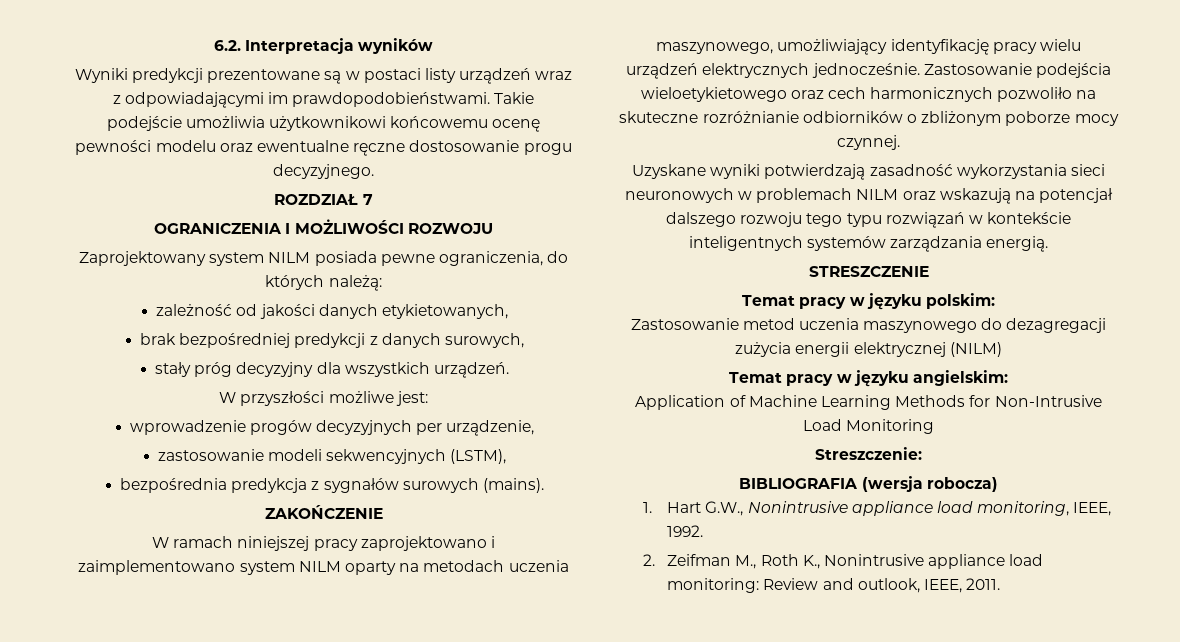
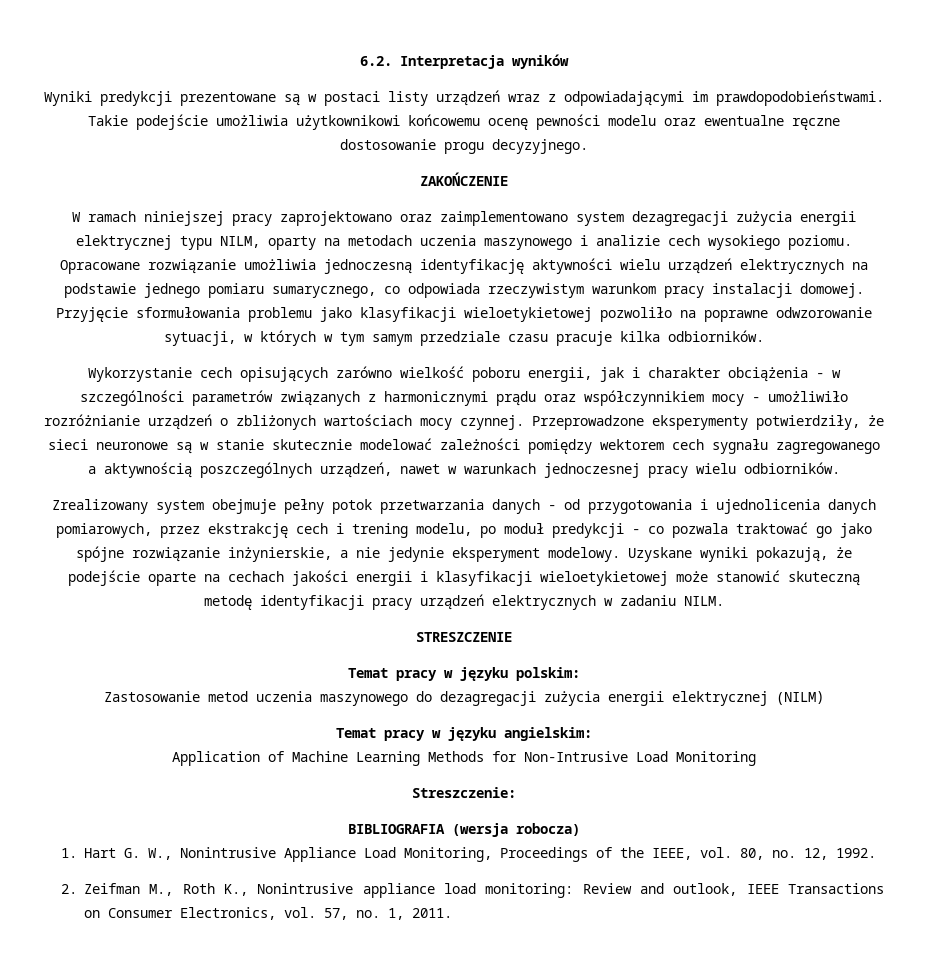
[274,194,373,205] [154,219,493,234] [78,251,569,266] [265,275,382,291] [156,304,508,319] [140,333,524,348] [155,362,509,378] [219,391,428,406] [129,420,535,436] [157,449,507,464] [120,478,544,493] // ROZDZIAŁ 7 // OGRANICZENIA I MOŻLIWOŚCI ROZWOJU // Zaprojektowany system NILM posiada pewne ograniczenia, do których należą: // zależność od jakości danych etykietowanych, // brak bezpośredniej predykcji z danych surowych, // stały próg decyzyjny dla wszystkich urządzeń. // W przyszłości możliwe jest: // wprowadzenie progów decyzyjnych per urządzenie, // zastosowanie modeli sekwencyjnych (LSTM), // bezpośrednia predykcja z sygnałów surowych (mains). -> (588, 146) none
[490,536,495,548] i -> [400,214,432,222] oraz
[298,560,569,575] [656,39,1081,55] [626,63,1111,79] [640,87,1097,102] [619,111,1119,126] [837,135,900,150] [632,164,1105,180] [624,188,1114,204] [665,212,1072,228] [688,236,1049,252] NILM oparty na metodach uczenia maszynowego, umożliwiający identyfikację pracy wielu urządzeń elektrycznych jednocześnie. Zastosowanie podejścia wieloetykietowego oraz cech harmonicznych pozwoliło na skuteczne rozróżnianie odbiorników o zbliżonym poborze mocy czynnej. // Uzyskane wyniki potwierdzają zasadność wykorzystania sieci neuronowych w problemach NILM oraz wskazują na potencjał dalszego rozwoju tego typu rozwiązań w kontekście inteligentnych systemów zarządzania energią. -> [632,211,856,226] [76,235,852,250] [60,258,868,274] [64,283,864,298] [56,307,872,322] [164,330,764,346] [88,366,841,382] [80,390,848,406] [44,414,884,430] [48,438,880,454] [88,462,840,478] [52,499,876,514] [56,522,872,538] [76,546,852,562] [68,570,860,586] [204,594,724,610] dezagregacji zużycia energii elektrycznej typu NILM, oparty na metodach uczenia maszynowego i analizie cech wysokiego poziomu. Opracowane rozwiązanie umożliwia jednoczesną identyfikację aktywności wielu urządzeń elektrycznych na podstawie jednego pomiaru sumarycznego, co odpowiada rzeczywistym warunkom pracy instalacji domowej. Przyjęcie sformułowania problemu jako klasyfikacji wieloetykietowej pozwoliło na poprawne odwzorowanie sytuacji, w których w tym samym przedziale czasu pracuje kilka odbiorników. // Wykorzystanie cech opisujących zarówno wielkość poboru energii, jak i charakter obciążenia - w szczególności parametrów związanych z harmonicznymi prądu oraz współczynnikiem mocy - umożliwiło rozróżnianie urządzeń o zbliżonych wartościach mocy czynnej. Przeprowadzone eksperymenty potwierdziły, że sieci neuronowe są w stanie skutecznie modelować zależności pomiędzy wektorem cech sygnału zagregowanego a aktywnością poszczególnych urządzeń, nawet w warunkach jednoczesnej pracy wielu odbiorników. // Zrealizowany system obejmuje pełny potok przetwarzania danych - od przygotowania i ujednolicenia danych pomiarowych, przez ekstrakcję cech i trening modelu, po moduł predykcji - co pozwala traktować go jako spójne rozwiązanie inżynierskie, a nie jedynie eksperyment modelowy. Uzyskane wyniki pokazują, że podejście oparte na cechach jakości energii i klasyfikacji wieloetykietowej może stanowić skuteczną metodę identyfikacji pracy urządzeń elektrycznych w zadaniu NILM.
[705,501,1112,516] G.W., Nonintrusive appliance load monitoring, IEEE, -> [123,847,828,862] G. W., Nonintrusive Appliance Load Monitoring, Proceedings of the IEEE, vol. 80, no. 12,
[923,579,962,593] IEEE, -> [746,883,884,894] [83,907,404,920] IEEE Transactions on Consumer Electronics, vol. 57, no. 1,

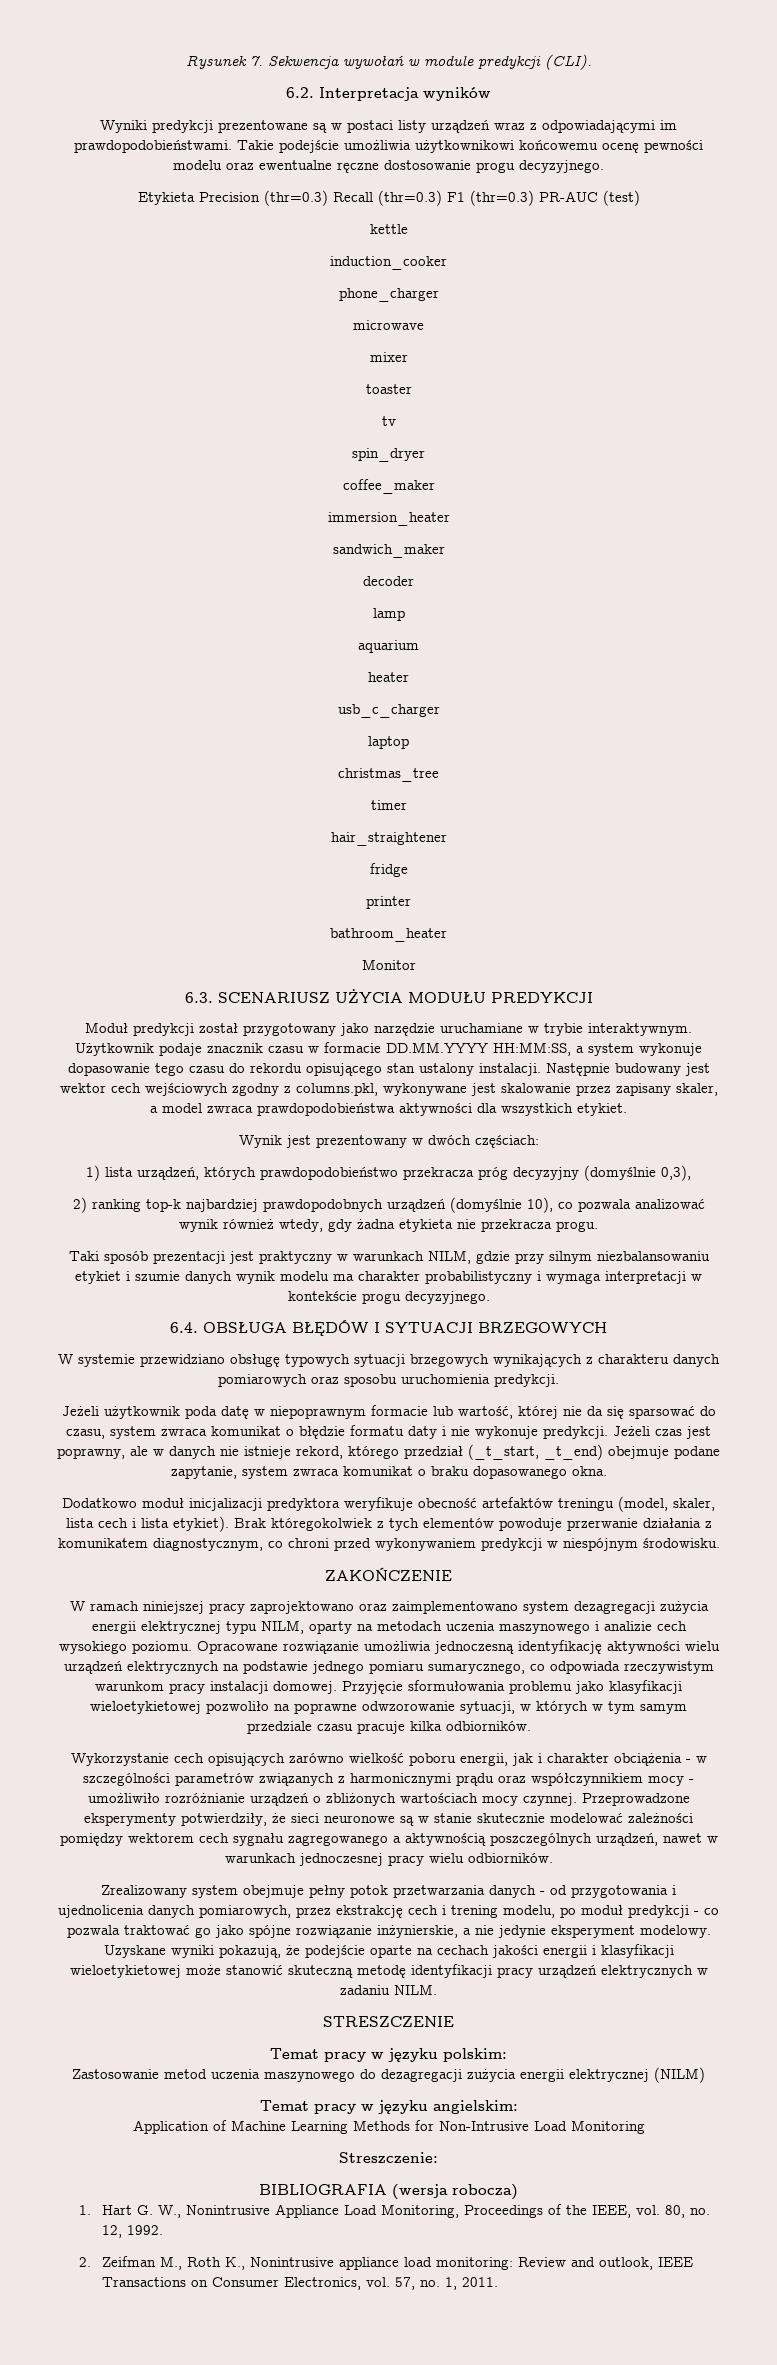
(360, 61) none -> [185,54,592,70] Rysunek 7. Sekwencja wywołań w module predykcji (CLI). //
(588, 146) none -> [137,190,640,206] [369,224,408,234] [330,256,447,270] [338,288,439,302] [353,320,424,330] [369,352,408,362] [365,384,412,394] [381,416,396,426] [352,448,425,462] [342,479,435,494] [327,512,450,526] [332,544,445,558] [363,576,414,586] [372,608,405,621] [358,640,419,653] [368,672,409,682] [337,704,440,718] [368,736,409,749] [338,768,439,782] [370,800,407,810] [330,832,447,846] [369,863,408,877] [366,896,411,909] [330,928,447,942] [361,959,416,970] [184,989,593,1003] [85,1022,692,1036] [75,1042,702,1056] [67,1063,710,1076] [59,1083,718,1096] [150,1103,627,1116] [238,1135,539,1148] [86,1165,691,1181] [72,1197,705,1213] [179,1219,598,1232] [68,1250,710,1264] [75,1271,702,1284] [287,1291,490,1304] [170,1320,607,1336] [58,1354,720,1367] [218,1374,559,1387] [61,1405,716,1419] [66,1425,711,1439] [57,1444,720,1460] [170,1466,607,1479] [62,1496,715,1512] [65,1516,712,1532] [57,1538,720,1551] // Etykieta Precision (thr=0.3) Recall (thr=0.3) F1 (thr=0.3) PR-AUC (test) // kettle // induction_cooker // phone_charger // microwave // mixer // toaster // tv // spin_dryer // coffee_maker // immersion_heater // sandwich_maker // decoder // lamp // aquarium // heater // usb_c_charger // laptop // christmas_tree // timer // hair_straightener // fridge // printer // bathroom_heater // Monitor // 6.3. SCENARIUSZ UŻYCIA MODUŁU PREDYKCJI // Moduł predykcji został przygotowany jako narzędzie uruchamiane w trybie interaktywnym. Użytkownik podaje znacznik czasu w formacie DD.MM.YYYY HH:MM:SS, a system wykonuje dopasowanie tego czasu do rekordu opisującego stan ustalony instalacji. Następnie budowany jest wektor cech wejściowych zgodny z columns.pkl, wykonywane jest skalowanie przez zapisany skaler, a model zwraca prawdopodobieństwa aktywności dla wszystkich etykiet. // Wynik jest prezentowany w dwóch częściach: // 1) lista urządzeń, których prawdopodobieństwo przekracza próg decyzyjny (domyślnie 0,3), // 2) ranking top-k najbardziej prawdopodobnych urządzeń (domyślnie 10), co pozwala analizować wynik również wtedy, gdy żadna etykieta nie przekracza progu. // Taki sposób prezentacji jest praktyczny w warunkach NILM, gdzie przy silnym niezbalansowaniu etykiet i szumie danych wynik modelu ma charakter probabilistyczny i wymaga interpretacji w kontekście progu decyzyjnego. // 6.4. OBSŁUGA BŁĘDÓW I SYTUACJI BRZEGOWYCH // W systemie przewidziano obsługę typowych sytuacji brzegowych wynikających z charakteru danych pomiarowych oraz sposobu uruchomienia predykcji. // Jeżeli użytkownik poda datę w niepoprawnym formacie lub wartość, której nie da się sparsować do czasu, system zwraca komunikat o błędzie formatu daty i nie wykonuje predykcji. Jeżeli czas jest poprawny, ale w danych nie istnieje rekord, którego przedział (_t_start, _t_end) obejmuje podane zapytanie, system zwraca komunikat o braku dopasowanego okna. // Dodatkowo moduł inicjalizacji predyktora weryfikuje obecność artefaktów treningu (model, skaler, lista cech i lista etykiet). Brak któregokolwiek z tych elementów powoduje przerwanie działania z komunikatem diagnostycznym, co chroni przed wykonywaniem predykcji w niespójnym środowisku.

